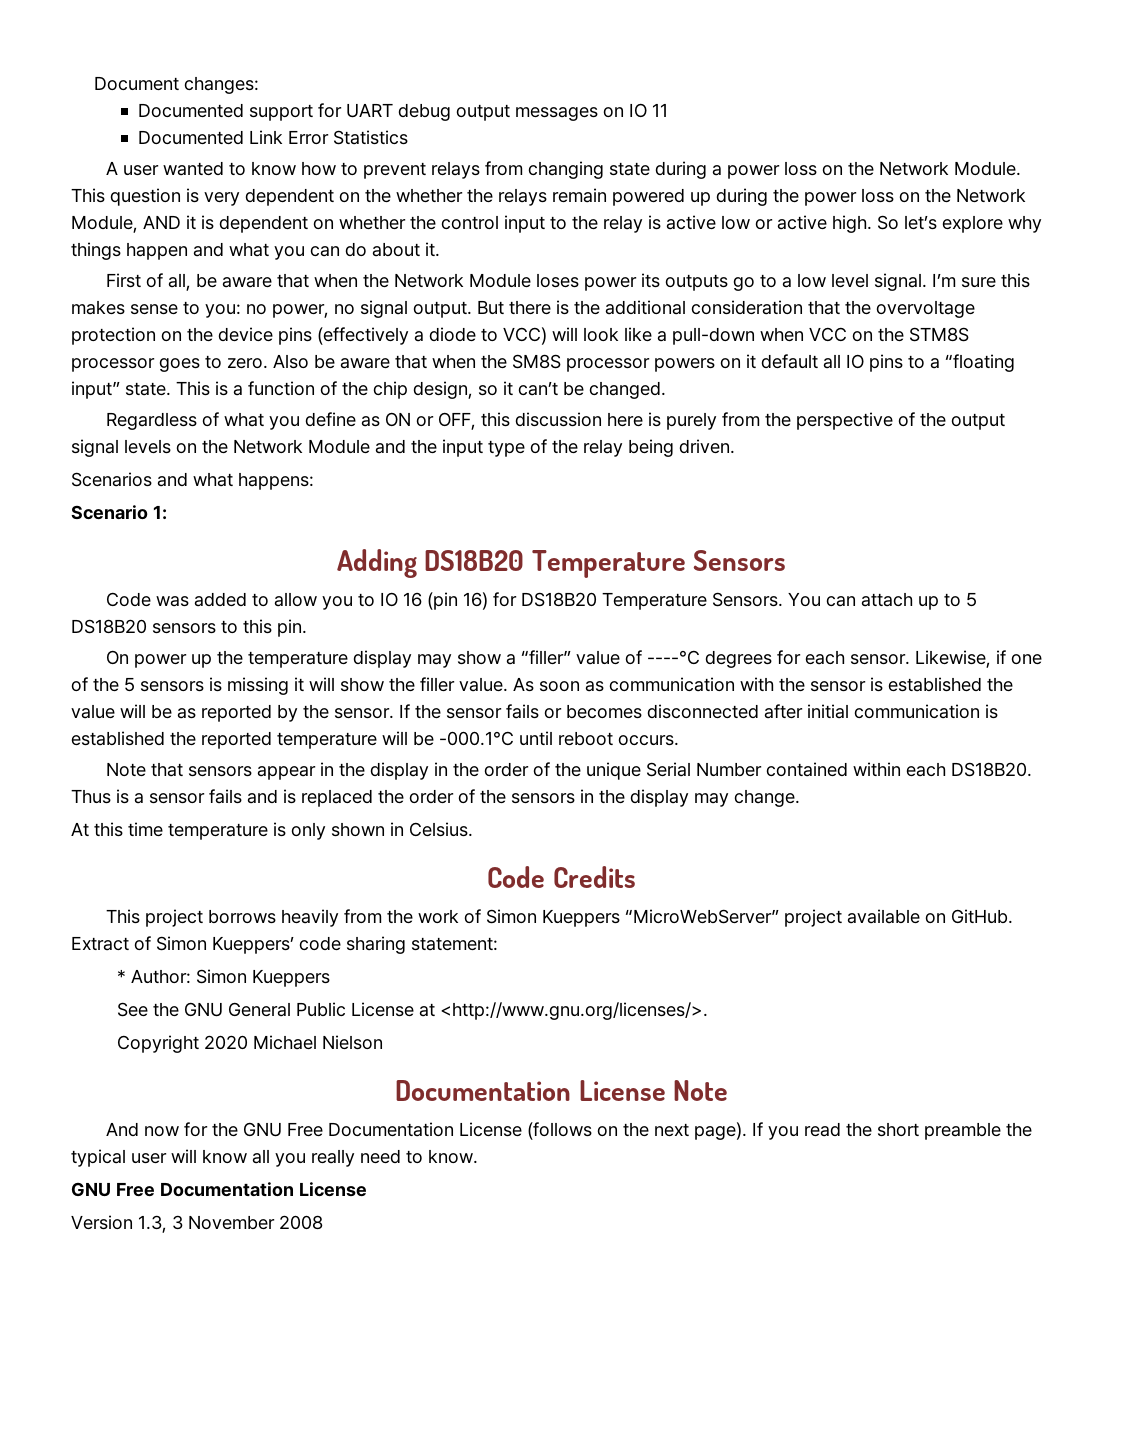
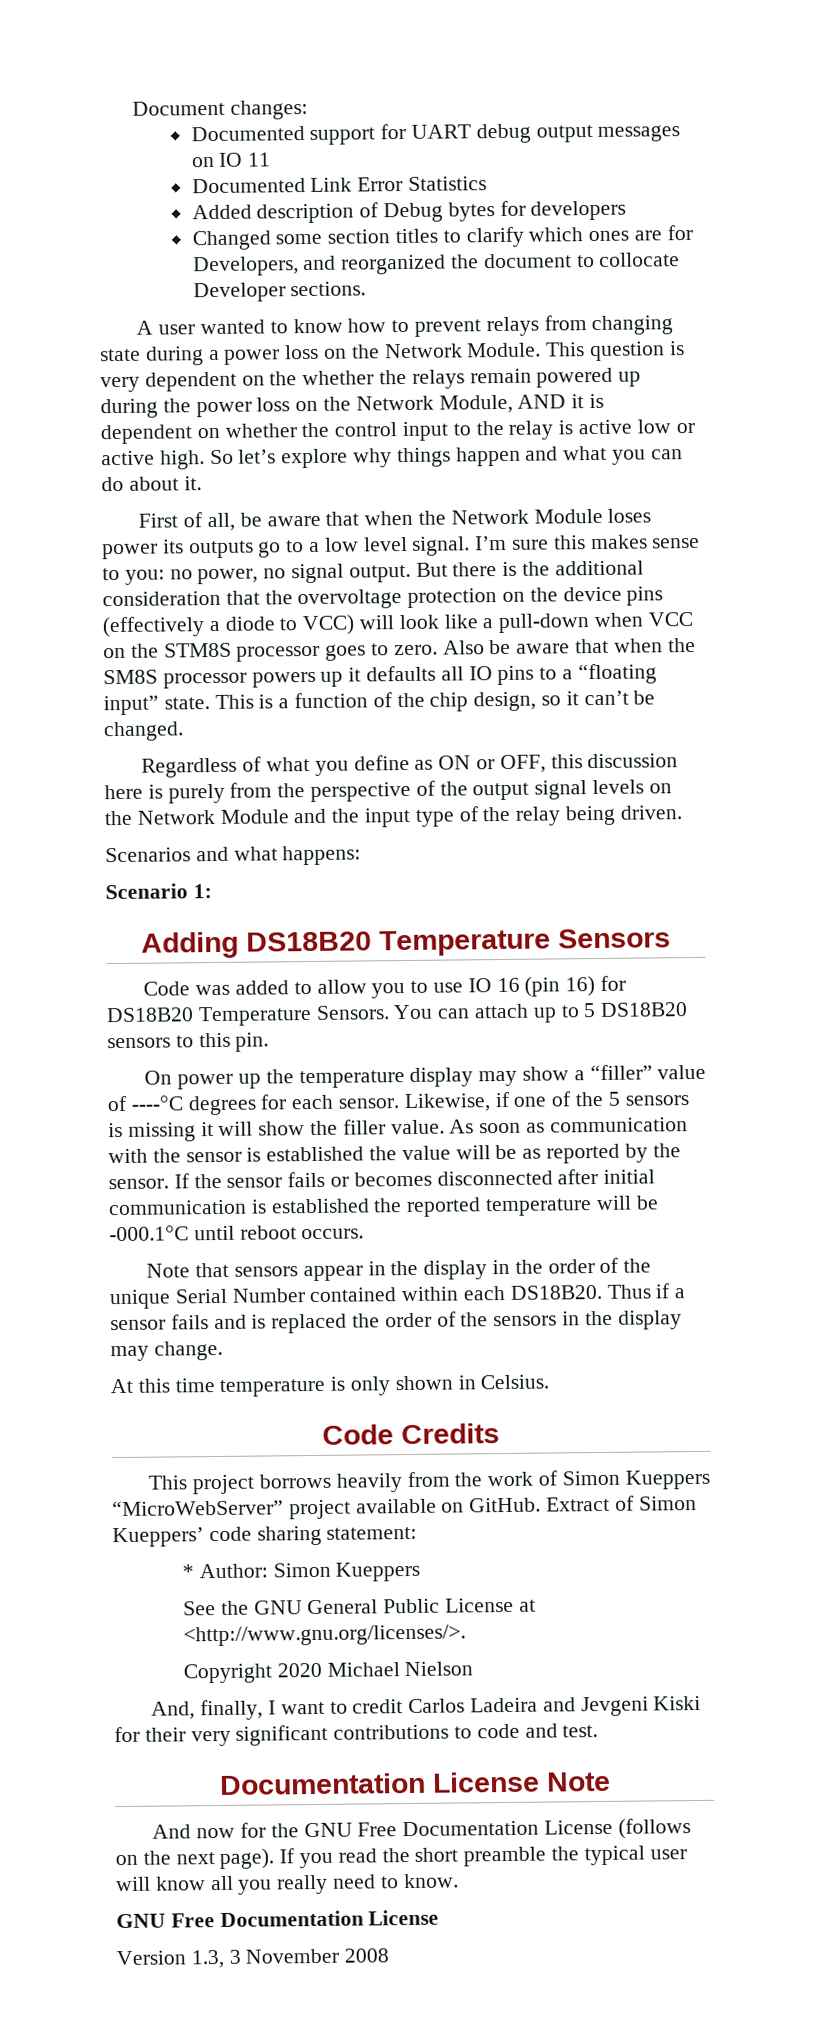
(408, 137) none -> [191,200,627,224] [191,224,693,251] [192,252,681,277] [192,281,367,303] // Added description of Debug bytes for developers // Changed some section titles to clarify which ones are for Developers, and reorganized the document to collocate Developer sections.
[720,354,818,369] on it default -> [320,665,437,687] up it defaults
(375, 600) none -> [433,982,464,993] use
[116,789,129,804] is -> [655,1283,671,1299] if
(384, 1042) none -> [151,1695,702,1721] [114,1723,599,1747] // And, finally, I want to credit Carlos Ladeira and Jevgeni Kiski for their very significant contributions to code and test.

